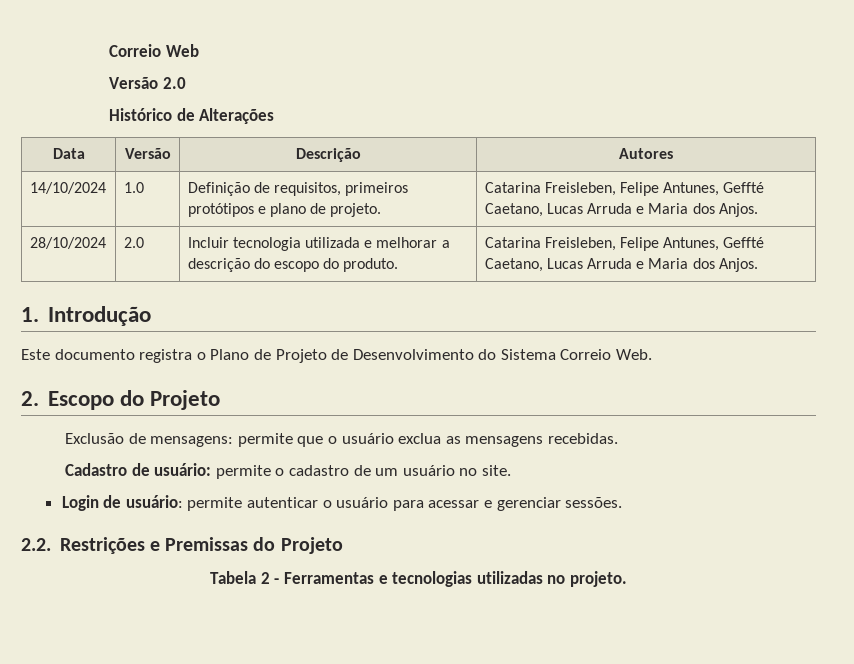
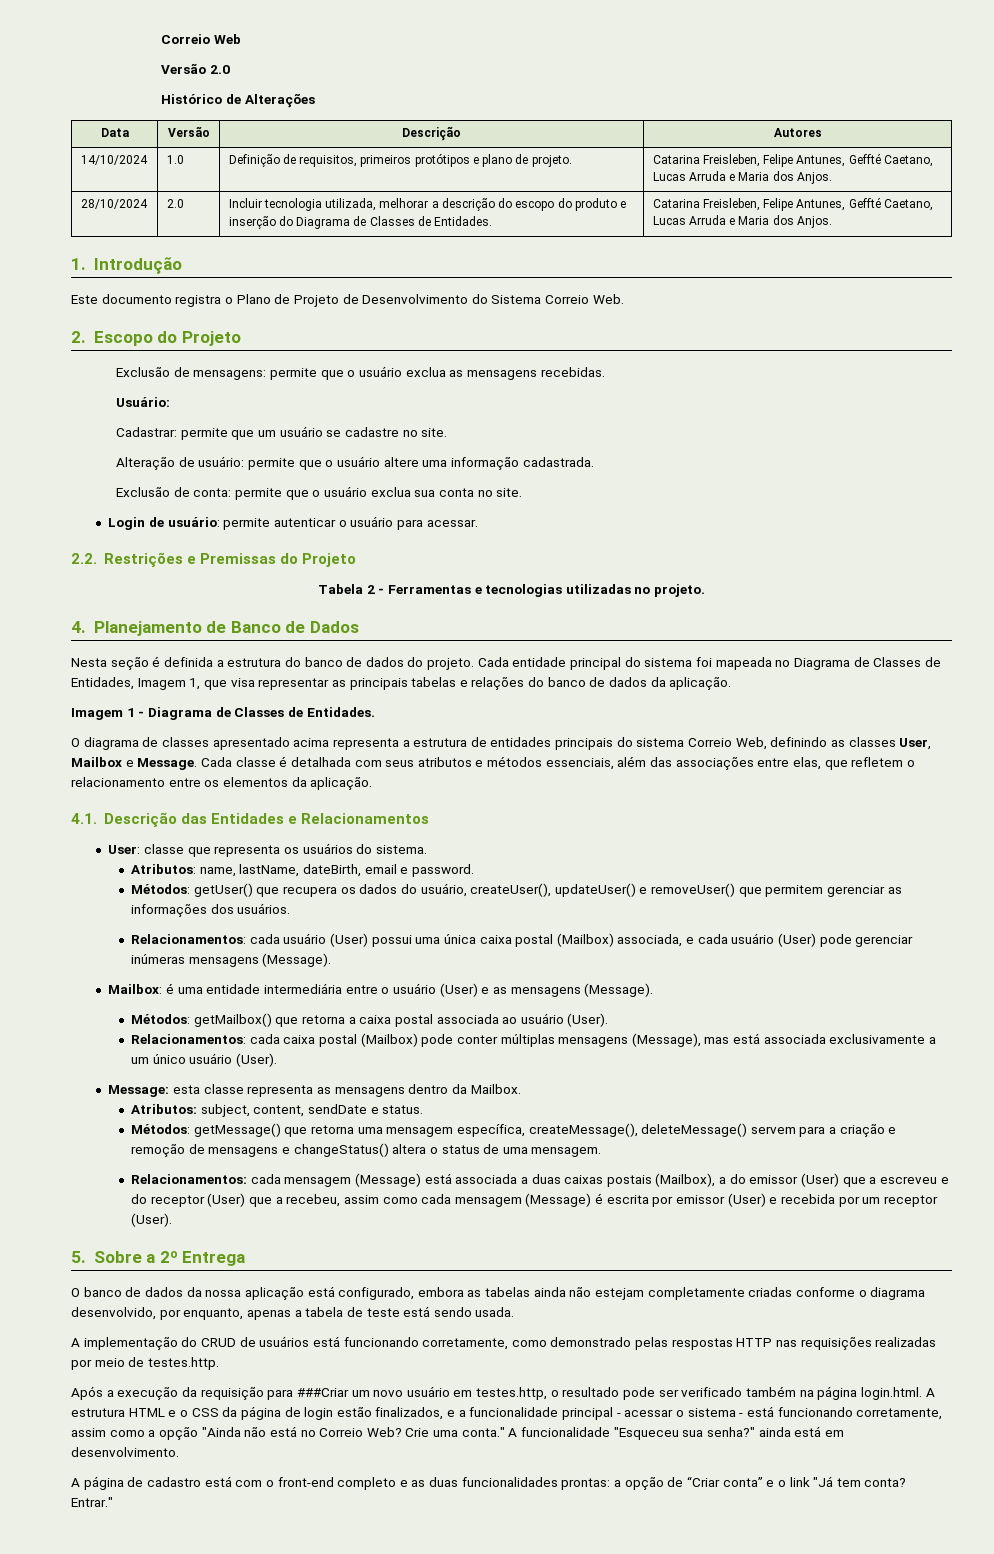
[304,237,373,248] utilizada e -> [325,198,377,211] utilizada,
[343,258,399,272] produto. -> [574,198,627,211] [228,216,493,229] produto e inserção do Diagrama de Classes de Entidades.
[64,463,455,479] Cadastro de usuário: permite o cadastro de um usuário -> [116,397,171,407] [116,426,448,440] [116,456,594,470] [116,486,474,500] Usuário: // Cadastrar: permite que um usuário se cadastre no site. // Alteração de usuário: permite que o usuário altere uma informação cadastrada. // Exclusão de conta: permite que o usuário exclua sua conta
[428,497,623,511] acessar e gerenciar sessões. -> [426,519,478,527] acessar.
(627, 579) none -> [71,621,359,636] [71,656,941,670] [71,677,732,690] [71,707,375,720] [71,737,932,750] [71,756,915,770] [71,777,373,790] [71,812,429,827] [108,843,427,857] [131,864,474,877] [131,883,902,897] [131,903,291,917] [131,933,914,947] [131,953,332,967] [108,983,654,997] [131,1013,609,1027] [131,1033,937,1047] [131,1053,277,1067] [108,1084,521,1097] [131,1104,424,1117] [131,1123,897,1137] [131,1143,602,1157] [131,1173,949,1187] [131,1193,938,1207] [131,1213,173,1227] [71,1251,246,1266] [71,1286,926,1300] [71,1306,515,1320] [71,1336,937,1350] [71,1357,219,1370] [71,1386,935,1400] [71,1406,943,1420] [71,1426,844,1440] [71,1447,179,1457] [71,1476,907,1490] [71,1497,113,1507] // 4. Planejamento de Banco de Dados // Nesta seção é definida a estrutura do banco de dados do projeto. Cada entidade principal do sistema foi mapeada no Diagrama de Classes de Entidades, Imagem 1, que visa representar as principais tabelas e relações do banco de dados da aplicação. // Imagem 1 - Diagrama de Classes de Entidades. // O diagrama de classes apresentado acima representa a estrutura de entidades principais do sistema Correio Web, definindo as classes User, Mailbox e Message. Cada classe é detalhada com seus atributos e métodos essenciais, além das associações entre elas, que refletem o relacionamento entre os elementos da aplicação. // 4.1. Descrição das Entidades e Relacionamentos // User: classe que representa os usuários do sistema. // Atributos: name, lastName, dateBirth, email e password. // Métodos: getUser() que recupera os dados do usuário, createUser(), updateUser() e removeUser() que permitem gerenciar as informações dos usuários. // Relacionamentos: cada usuário (User) possui uma única caixa postal (Mailbox) associada, e cada usuário (User) pode gerenciar inúmeras mensagens (Message). // Mailbox: é uma entidade intermediária entre o usuário (User) e as mensagens (Message). // Métodos: getMailbox() que retorna a caixa postal associada ao usuário (User). // Relacionamentos: cada caixa postal (Mailbox) pode conter múltiplas mensagens (Message), mas está associada exclusivamente a um único usuário (User). // Message: esta classe representa as mensagens dentro da Mailbox. // Atributos: subject, content, sendDate e status. // Métodos: getMessage() que retorna uma mensagem específica, createMessage(), deleteMessage() servem para a criação e remoção de mensagens e changeStatus() altera o status de uma mensagem. // Relacionamentos: cada mensagem (Message) está associada a duas caixas postais (Mailbox), a do emissor (User) que a escreveu e do receptor (User) que a recebeu, assim como cada mensagem (Message) é escrita por emissor (User) e recebida por um receptor (User). // 5. Sobre a 2º Entrega // O banco de dados da nossa aplicação está configurado, embora as tabelas ainda não estejam completamente criadas conforme o diagrama desenvolvido, por enquanto, apenas a tabela de teste está sendo usada. // A implementação do CRUD de usuários está funcionando corretamente, como demonstrado pelas respostas HTTP nas requisições realizadas por meio de testes.http. // Após a execução da requisição para ###Criar um novo usuário em testes.http, o resultado pode ser verificado também na página login.html. A estrutura HTML e o CSS da página de login estão finalizados, e a funcionalidade principal - acessar o sistema - está funcionando corretamente, assim como a opção "Ainda não está no Correio Web? Crie uma conta." A funcionalidade "Esqueceu sua senha?" ainda está em desenvolvimento. // A página de cadastro está com o front-end completo e as duas funcionalidades prontas: a opção de “Criar conta” e o link "Já tem conta? Entrar."

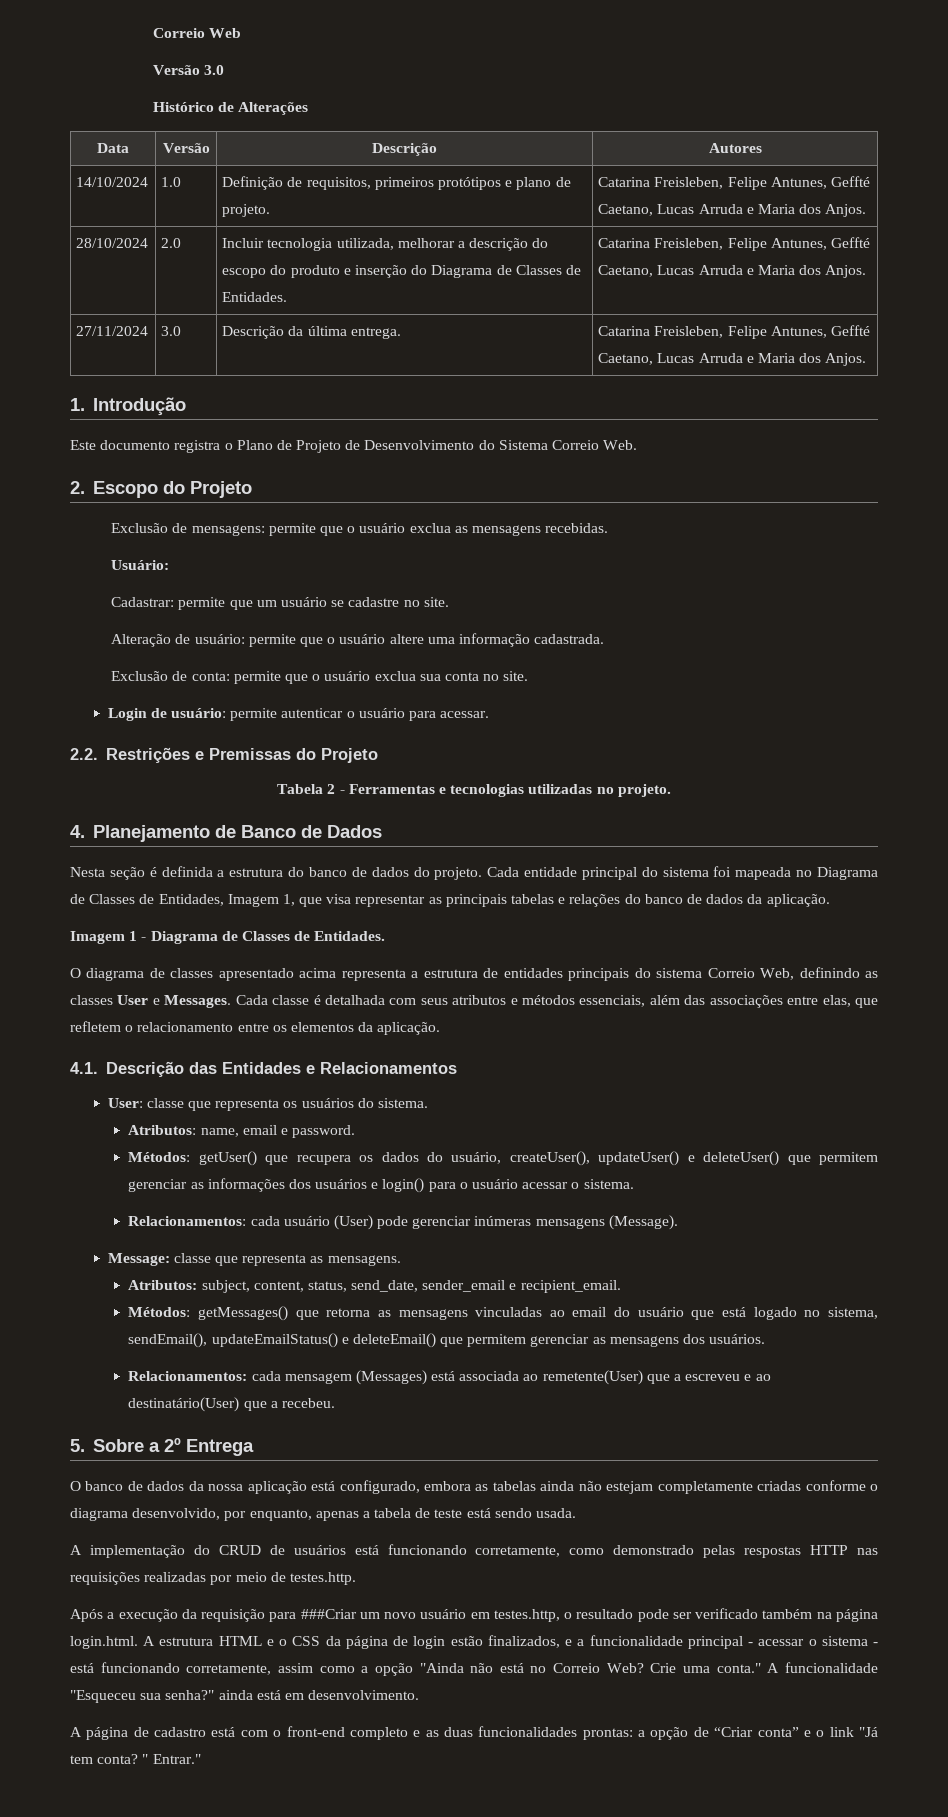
[210,65,231,74] 2.0 -> [203,65,224,75] 3.0
(832, 222) none -> [76,326,149,336] [161,326,182,336] [222,326,401,339] [598,325,871,339] [598,353,867,366] // 27/11/2024 | 3.0 | Descrição da última entrega. | Catarina Freisleben, Felipe Antunes, Geffté Caetano, Lucas Arruda e Maria dos Anjos.
[899,738,932,750] [71,757,198,770] User, Mailbox e Message. -> [117,995,232,1008] User e Messages.
[239,864,361,877] lastName, dateBirth, -> (239, 1132) none
[651,883,736,897] removeUser() -> [703,1151,780,1166] deleteUser()
[237,903,291,914] [131,933,695,947] usuários. // Relacionamentos: cada usuário (User) possui uma única caixa postal (Mailbox) associada, e -> [315,1178,634,1193] [128,1216,247,1226] usuários e login() para o usuário acessar o sistema. // Relacionamentos:
[108,983,654,997] [131,1013,609,1027] [131,1033,937,1047] [131,1053,277,1067] [108,1084,521,1097] [131,1104,424,1117] [131,1123,897,1137] [131,1143,602,1157] Mailbox: é uma entidade intermediária entre o usuário (User) e as mensagens (Message). // Métodos: getMailbox() que retorna a caixa postal associada ao usuário (User). // Relacionamentos: cada caixa postal (Mailbox) pode conter múltiplas mensagens (Message), mas está associada exclusivamente a um único usuário (User). // Message: esta classe representa as mensagens dentro da Mailbox. // Atributos: subject, content, sendDate e status. // Métodos: getMessage() que retorna uma mensagem específica, createMessage(), deleteMessage() servem para a criação e remoção de mensagens e changeStatus() altera o status de uma mensagem. -> [107,1253,401,1266] [128,1280,621,1293] [128,1306,879,1321] [128,1333,766,1348] Message: classe que representa as mensagens. // Atributos: subject, content, status, send_date, sender_email e recipient_email. // Métodos: getMessages() que retorna as mensagens vinculadas ao email do usuário que está logado no sistema, sendEmail(), updateEmailStatus() e deleteEmail() que permitem gerenciar as mensagens dos usuários.
[354,1173,949,1187] [131,1193,938,1207] [131,1213,173,1227] (Message) está associada a duas caixas postais (Mailbox), a do emissor (User) que a escreveu e do receptor (User) que a recebeu, assim como cada mensagem (Message) é escrita por emissor (User) e recebida por um receptor (User). -> [355,1370,771,1385] [128,1397,335,1412] (Messages) está associada ao remetente(User) que a escreveu e ao destinatário(User) que a recebeu.
(907, 1482) none -> [142,1754,149,1764] "

